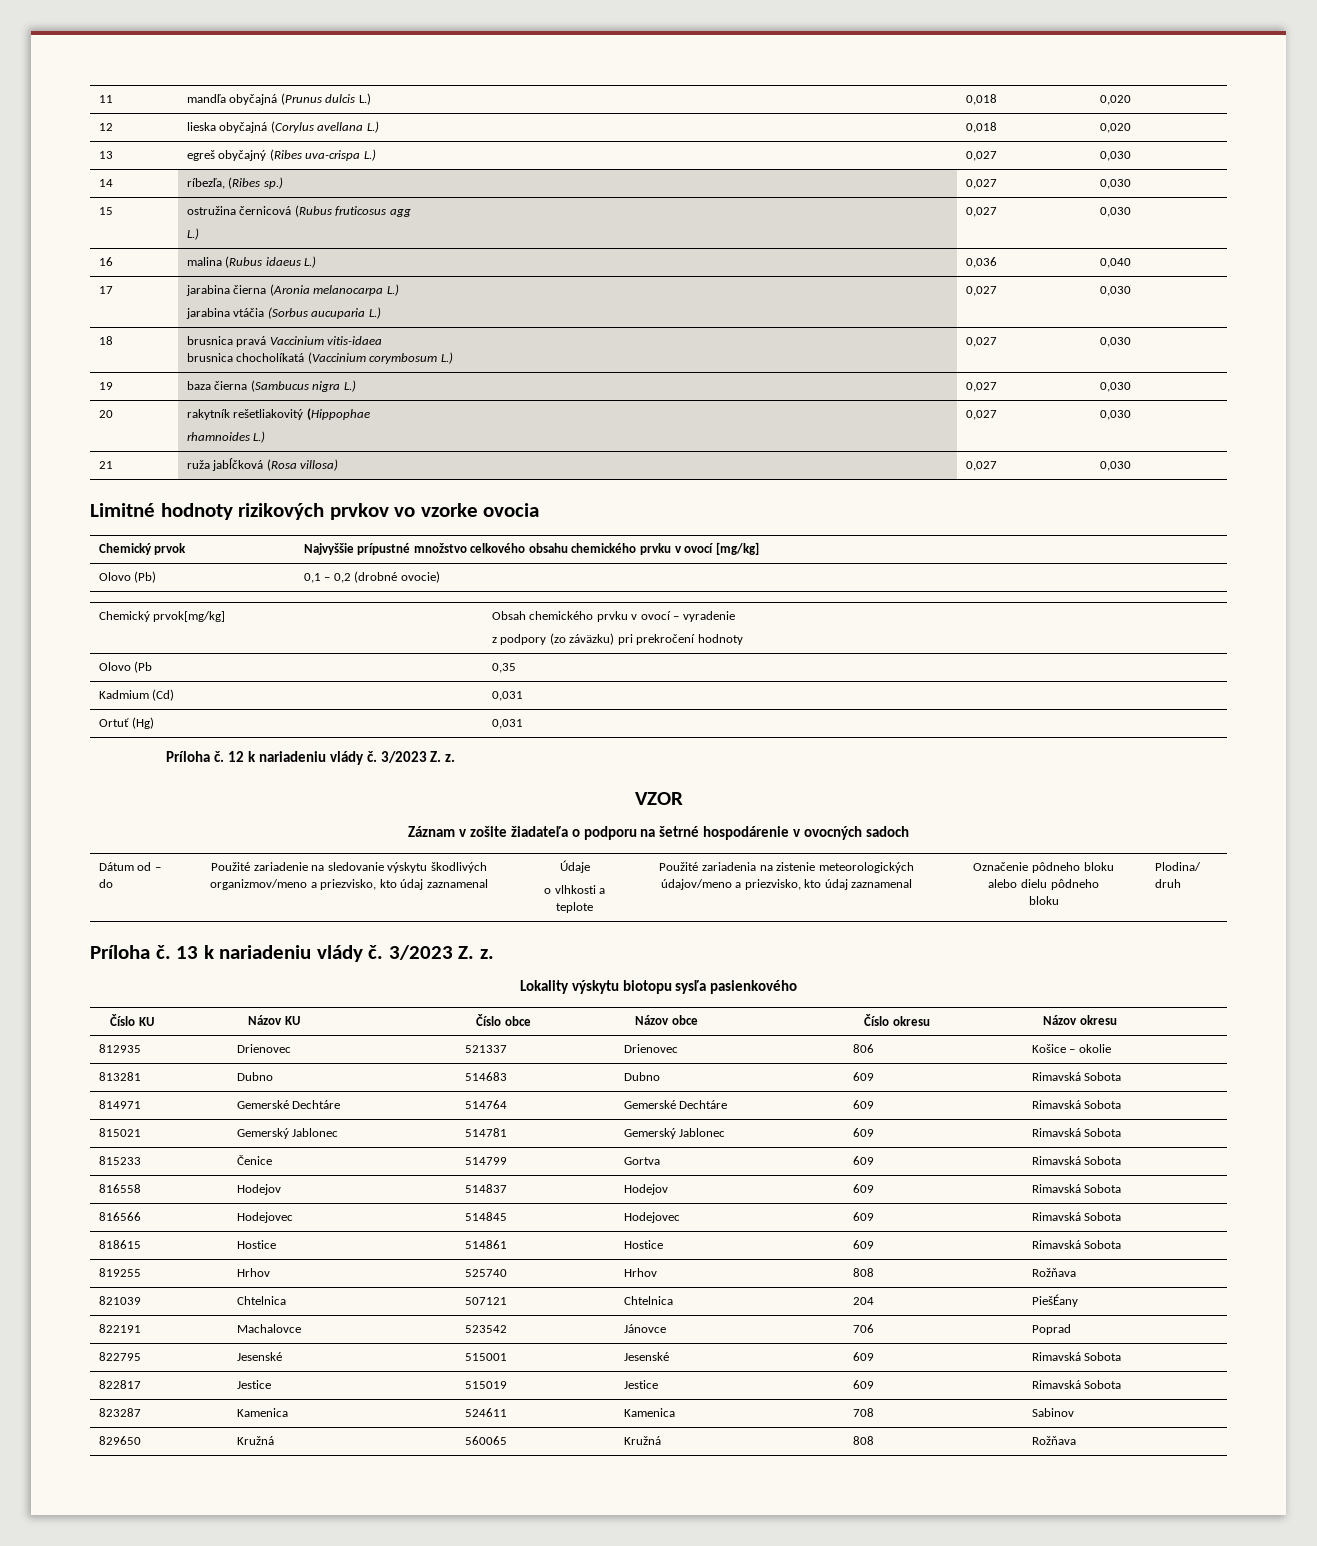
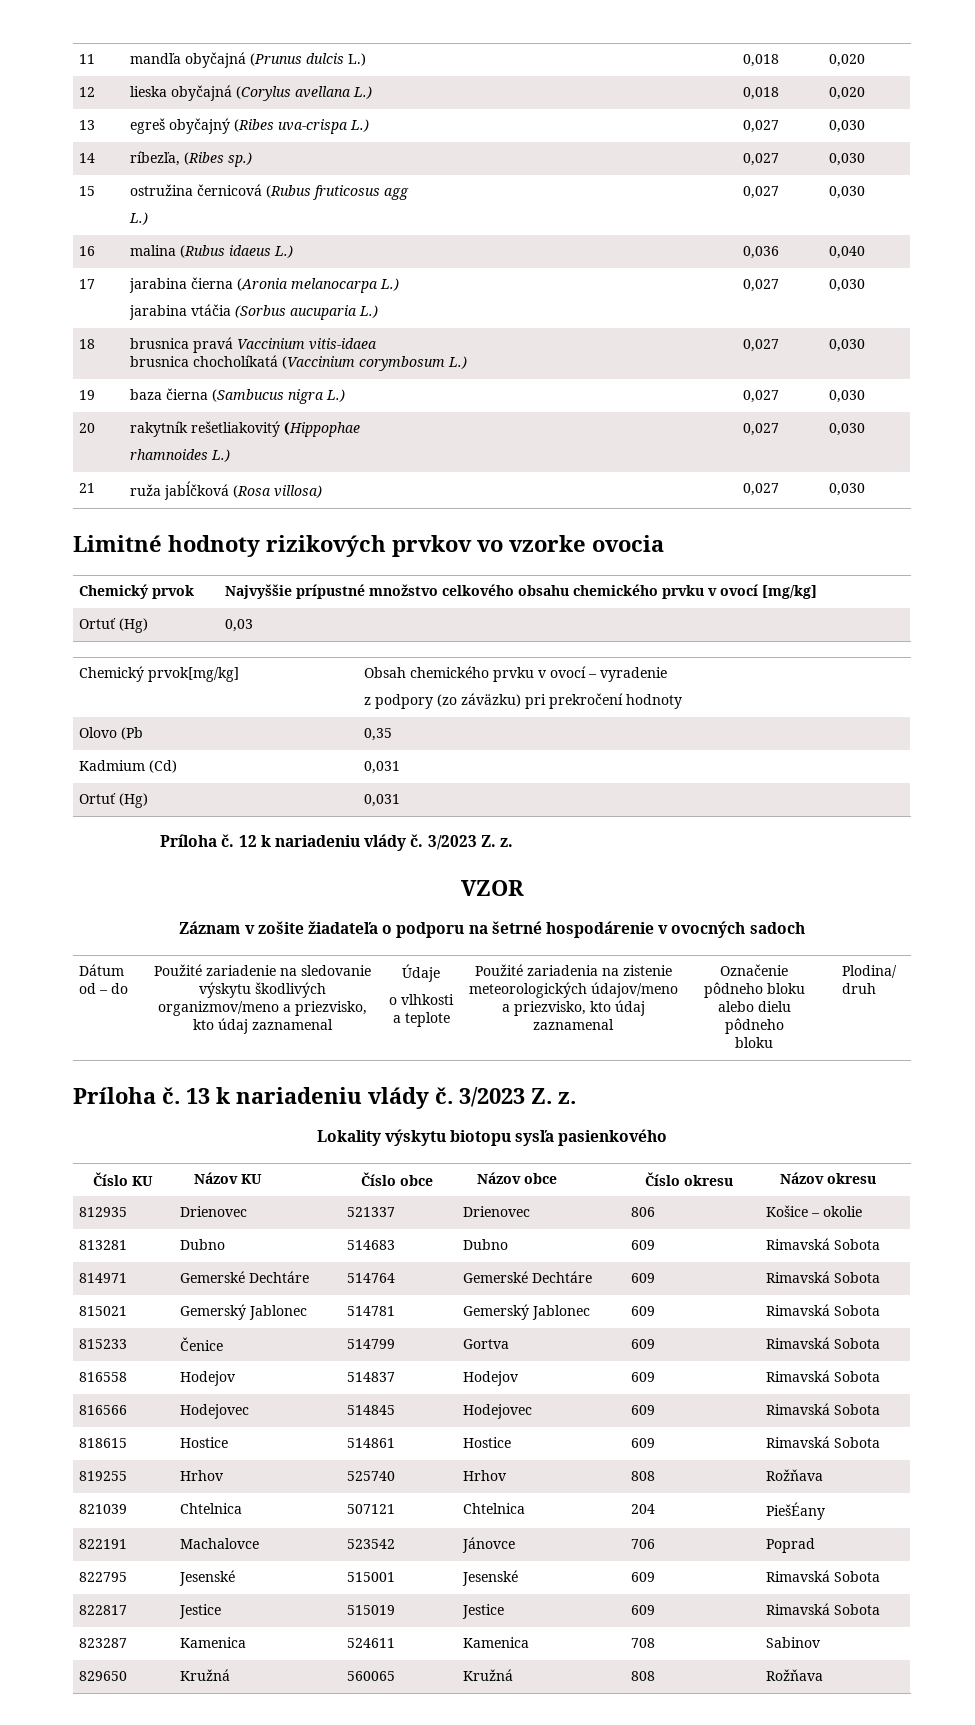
[98,571,157,583] [303,571,440,583] Olovo (Pb) | 0,1 – 0,2 (drobné ovocie) -> [79,618,149,633] [225,619,254,632] Ortuť (Hg) | 0,03

